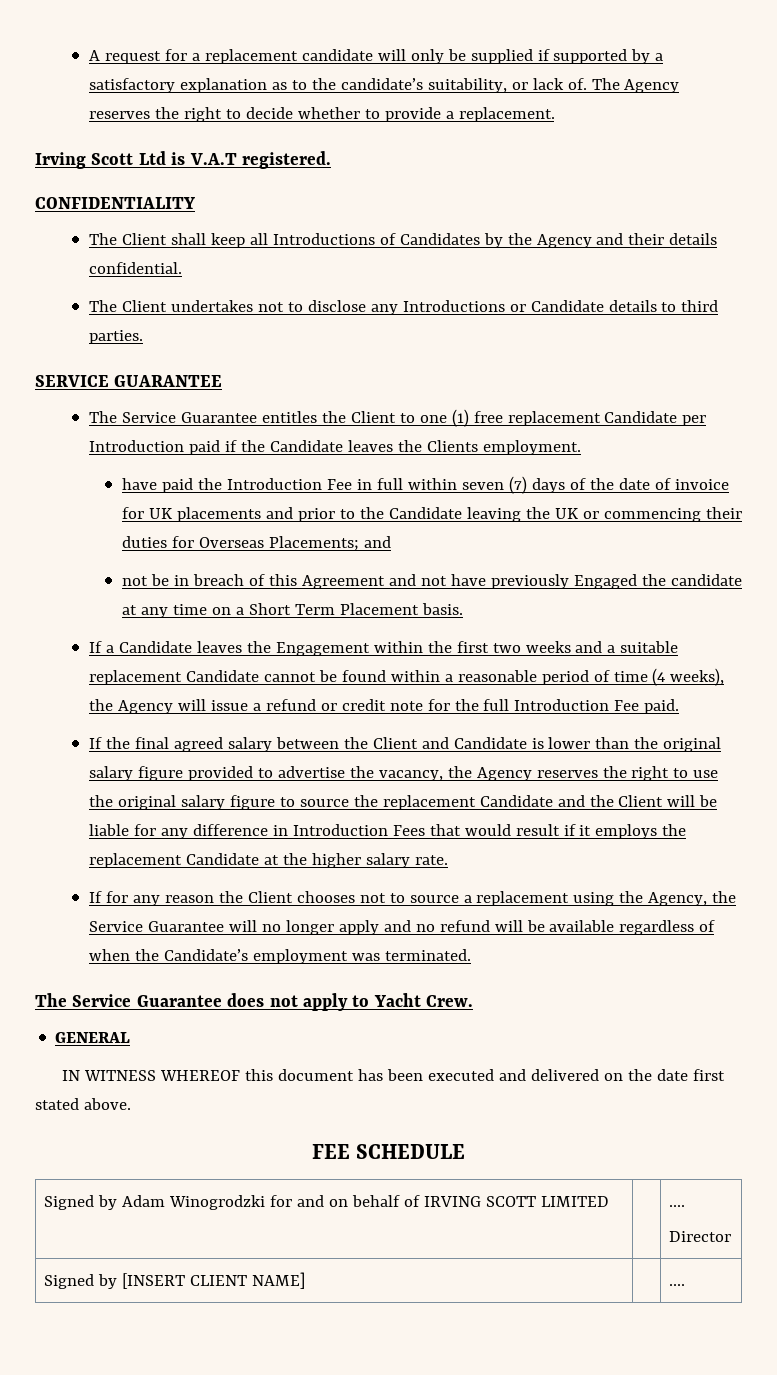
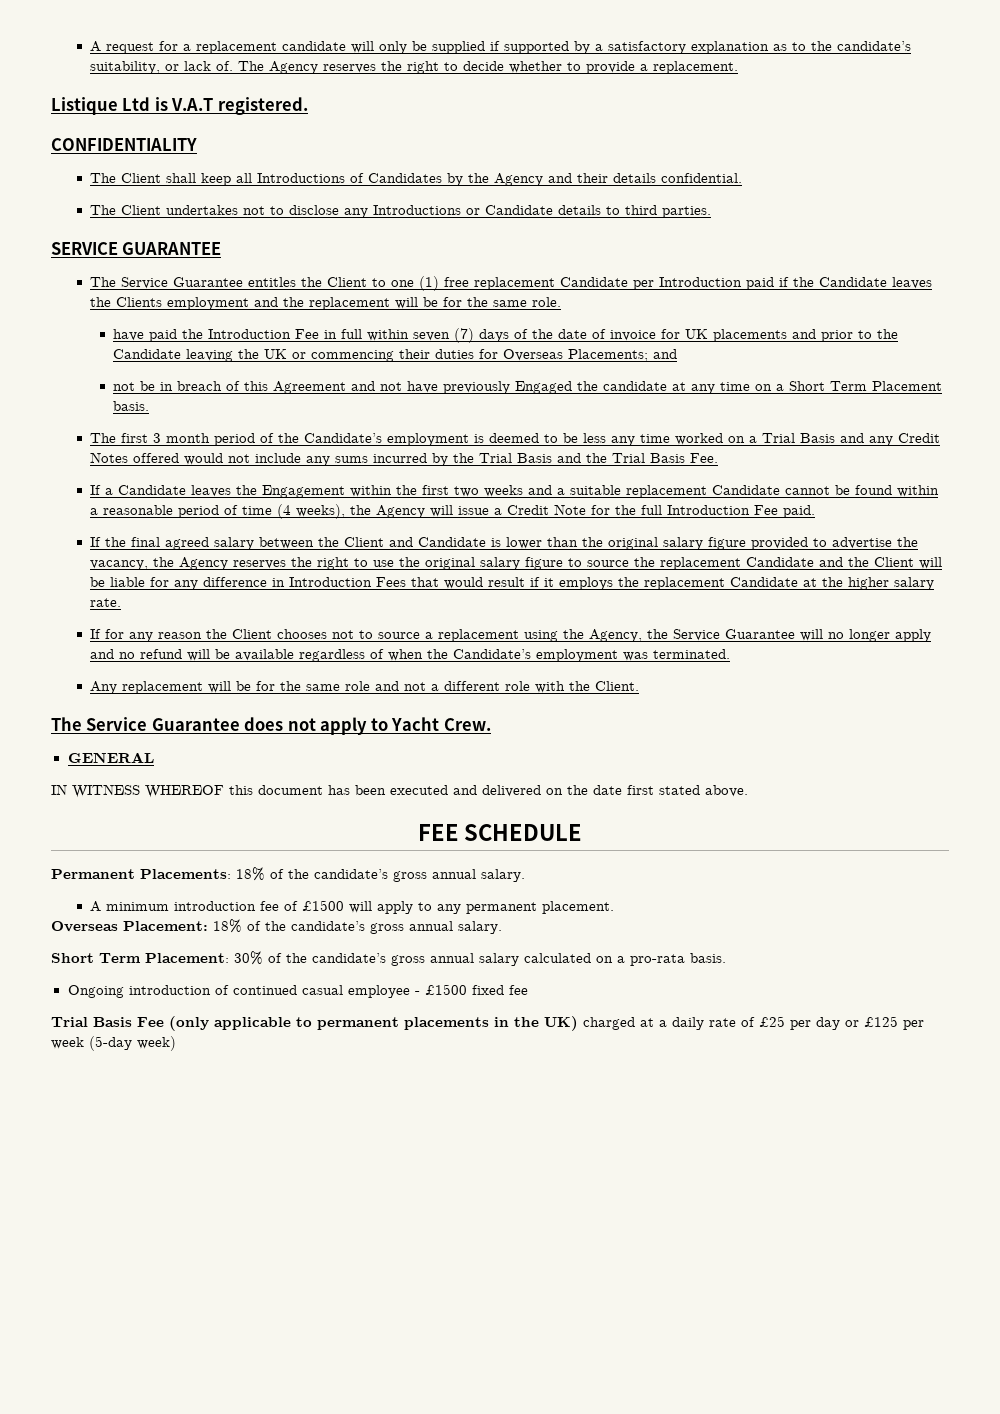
[35,152,134,169] Irving Scott -> [51,97,118,115] Listique
[482,440,581,455] employment. -> [167,297,562,310] employment and the replacement will be for the same role.
(463, 609) none -> [90,433,941,446] [90,452,719,466] // The first 3 month period of the Candidate’s employment is deemed to be less any time worked on a Trial Basis and any Credit Notes offered would not include any sums incurred by the Trial Basis and the Trial Basis Fee.
[265,699,423,711] refund or credit note -> [507,504,587,515] Credit Note
(471, 955) none -> [90,681,640,694] // Any replacement will be for the same role and not a different role with the Client.
[43,1195,609,1210] [668,1205,685,1207] [668,1231,731,1242] [43,1272,305,1289] [668,1284,685,1286] // Signed by Adam Winogrodzki for and on behalf of IRVING SCOTT LIMITED | | .... // Director // Signed by [INSERT CLIENT NAME] | | .... -> [51,867,525,882] [90,900,615,914] [51,919,502,934] [51,951,726,966] [67,984,528,998] [51,1016,924,1031] [51,1036,176,1051] // Permanent Placements: 18% of the candidate’s gross annual salary. // A minimum introduction fee of £1500 will apply to any permanent placement. // Overseas Placement: 18% of the candidate’s gross annual salary. // Short Term Placement: 30% of the candidate’s gross annual salary calculated on a pro-rata basis. // Ongoing introduction of continued casual employee - £1500 fixed fee // Trial Basis Fee (only applicable to permanent placements in the UK) charged at a daily rate of £25 per day or £125 per week (5-day week)

